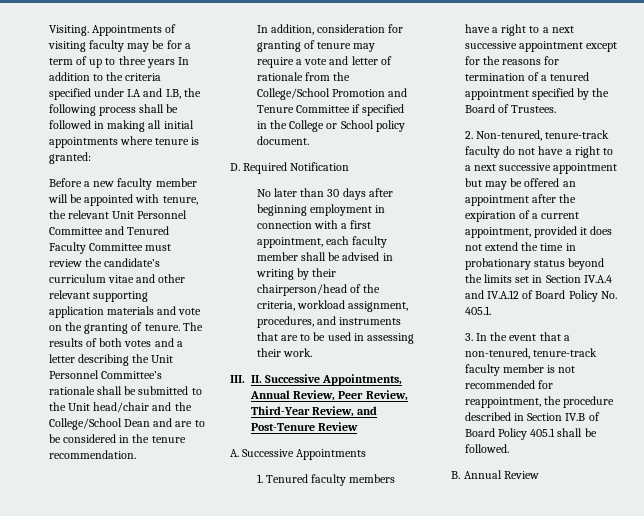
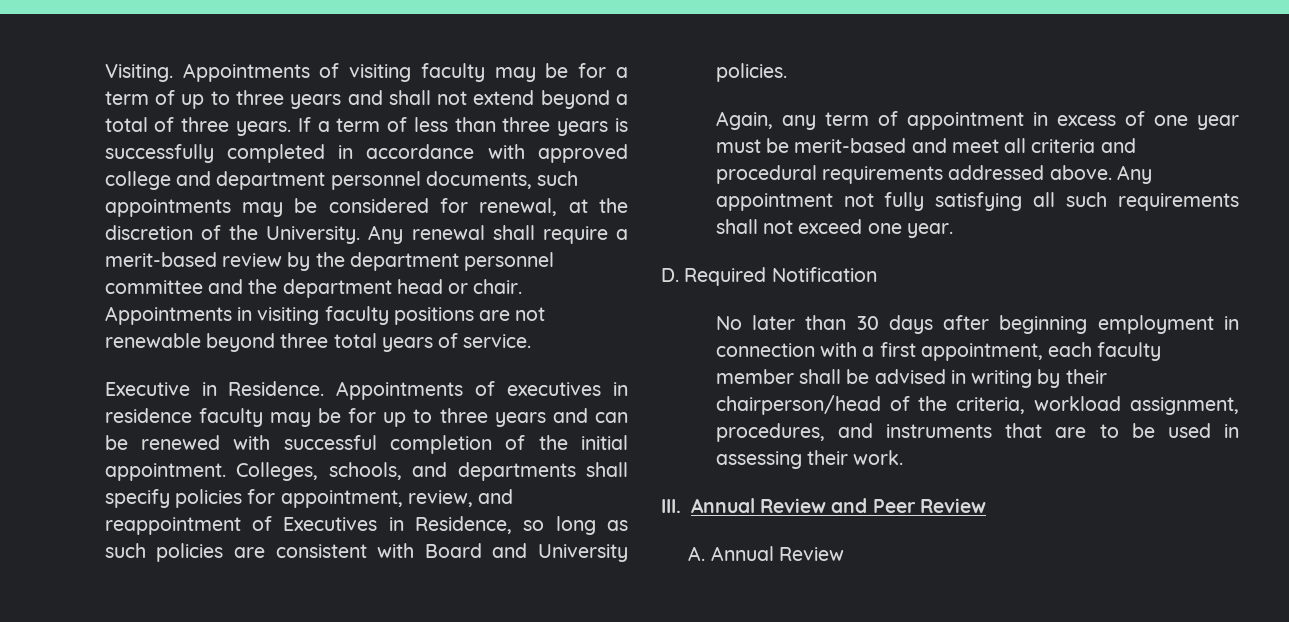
[177,57,189,65] [48,72,162,81] [48,88,201,100] [48,104,179,116] [48,120,194,132] [48,136,200,148] [48,152,91,164] [48,178,197,190] [47,194,198,206] [48,210,188,219] [48,226,170,235] [48,242,172,254] [48,258,161,267] [48,274,186,283] [48,290,148,302] [48,306,202,318] [48,322,203,334] [48,338,183,347] [48,354,174,366] [48,370,162,379] [48,386,202,395] [48,402,192,413] [48,418,205,430] [48,434,186,443] [48,450,136,459] [256,24,404,35] [256,40,376,52] [256,56,392,68] [256,72,351,81] [256,88,408,100] [256,104,405,116] [256,120,405,132] [256,136,309,145] In addition to the criteria specified under I.A and I.B, the following process shall be followed in making all initial appointments where tenure is granted: // Before a new faculty member will be appointed with tenure, the relevant Unit Personnel Committee and Tenured Faculty Committee must review the candidate’s curriculum vitae and other relevant supporting application materials and vote on the granting of tenure. The results of both votes and a letter describing the Unit Personnel Committee’s rationale shall be submitted to the Unit head/chair and the College/School Dean and are to be considered in the tenure recommendation. // In addition, consideration for granting of tenure may require a vote and letter of rationale from the College/School Promotion and Tenure Committee if specified in the College or School policy document. -> [347,90,629,109] [104,117,629,136] [104,144,628,163] [104,171,579,190] [104,198,628,217] [104,225,629,244] [104,252,555,271] [104,279,523,298] [104,306,546,325] [104,333,532,352] [104,381,629,400] [104,408,628,427] [104,435,628,454] [104,462,628,481] [104,489,514,508] [104,516,628,535] [104,543,628,562] [715,63,787,82] [715,111,1239,130] [715,138,1136,153] [715,165,1152,184] [715,192,1239,211] [715,219,953,238] and shall not extend beyond a total of three years. If a term of less than three years is successfully completed in accordance with approved college and department personnel documents, such appointments may be considered for renewal, at the discretion of the University. Any renewal shall require a merit-based review by the department personnel committee and the department head or chair. Appointments in visiting faculty positions are not renewable beyond three total years of service. // Executive in Residence. Appointments of executives in residence faculty may be for up to three years and can be renewed with successful completion of the initial appointment. Colleges, schools, and departments shall specify policies for appointment, review, and reappointment of Executives in Residence, so long as such policies are consistent with Board and University policies. // Again, any term of appointment in excess of one year must be merit-based and meet all criteria and procedural requirements addressed above. Any appointment not fully satisfying all such requirements shall not exceed one year.
[251,374,403,386] [250,390,408,401] [251,406,378,417] [251,422,359,431] [230,449,367,460] [256,474,396,486] [464,24,574,36] [464,41,618,52] [464,56,560,65] [464,72,590,81] [464,88,610,100] [464,104,557,113] [464,130,610,141] [464,146,613,158] [464,163,618,174] [464,178,576,190] [464,194,577,206] [464,210,580,222] [464,226,613,238] [464,242,576,251] [464,258,605,270] [464,274,612,283] [464,290,617,302] [464,306,491,315] [464,332,570,341] [464,348,597,359] [464,364,576,376] [464,380,553,389] [464,396,615,408] [464,412,600,421] [464,428,597,440] [464,444,509,453] [451,471,461,479] II. Successive Appointments, Annual Review, Peer Review, Third-Year Review, and Post-Tenure Review // A. Successive Appointments // 1. Tenured faculty members have a right to a next successive appointment except for the reasons for termination of a tenured appointment specified by the Board of Trustees. // 2. Non-tenured, tenure-track faculty do not have a right to a next successive appointment but may be offered an appointment after the expiration of a current appointment, provided it does not extend the time in probationary status beyond the limits set in Section IV.A.4 and IV.A.12 of Board Policy No. 405.1. // 3. In the event that a non-tenured, tenure-track faculty member is not recommended for reappointment, the procedure described in Section IV.B of Board Policy 405.1 shall be followed. // B. -> [690,498,986,513] [688,546,706,561] Annual Review and Peer Review // A.

